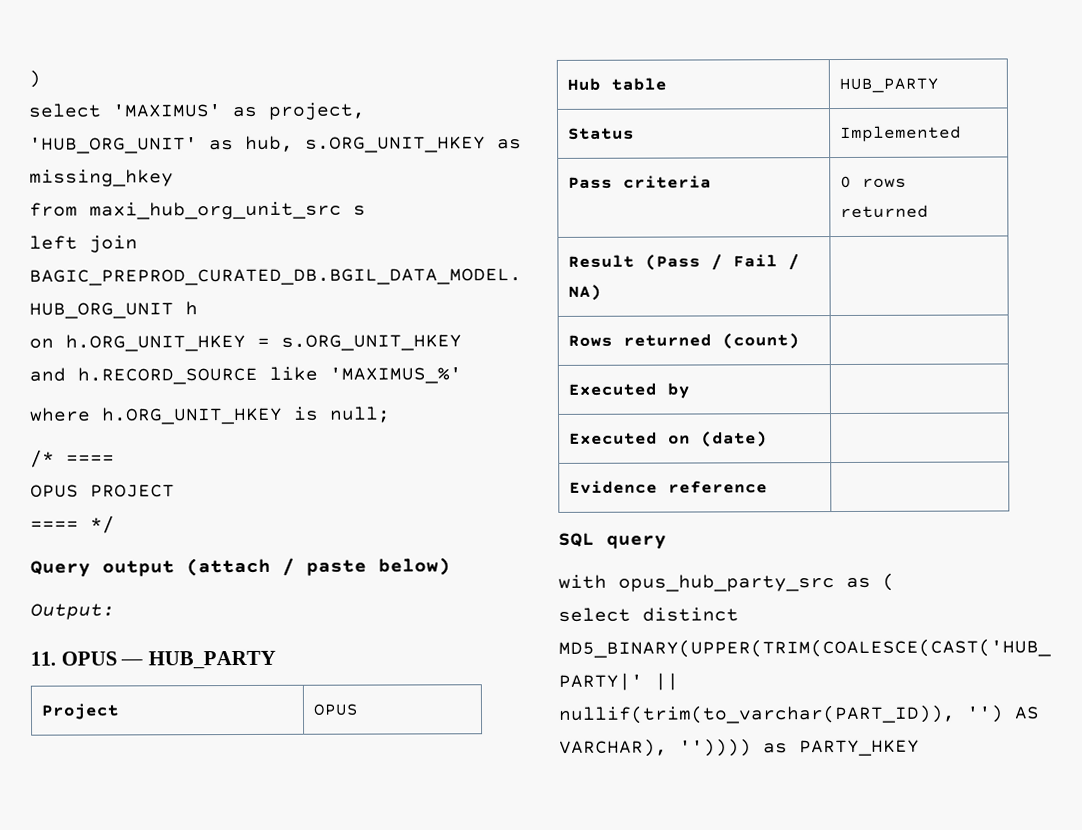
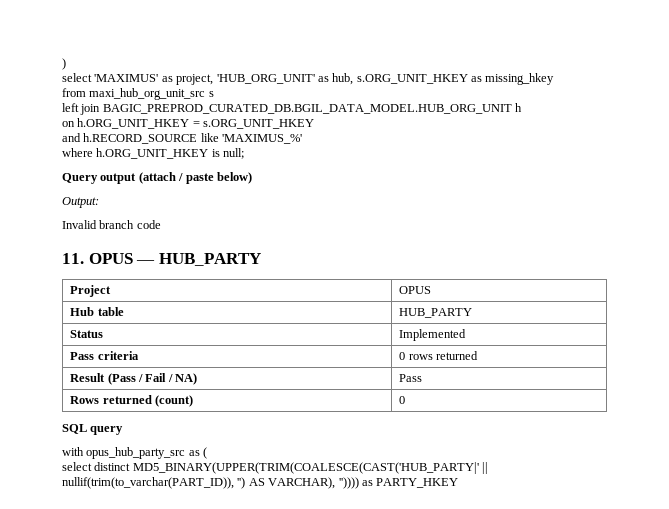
[30,449,115,468] [30,484,175,498] [30,515,115,534] // /* ==== // OPUS PROJECT // ==== */ -> (245, 153) none
(115, 611) none -> [62,220,161,229] // Invalid branch code
(602, 292) none -> [399,374,423,382] Pass
[567,382,690,399] [568,431,768,448] [568,480,768,494] // Executed by | // Executed on (date) | // Evidence reference | -> [399,396,406,404] 0

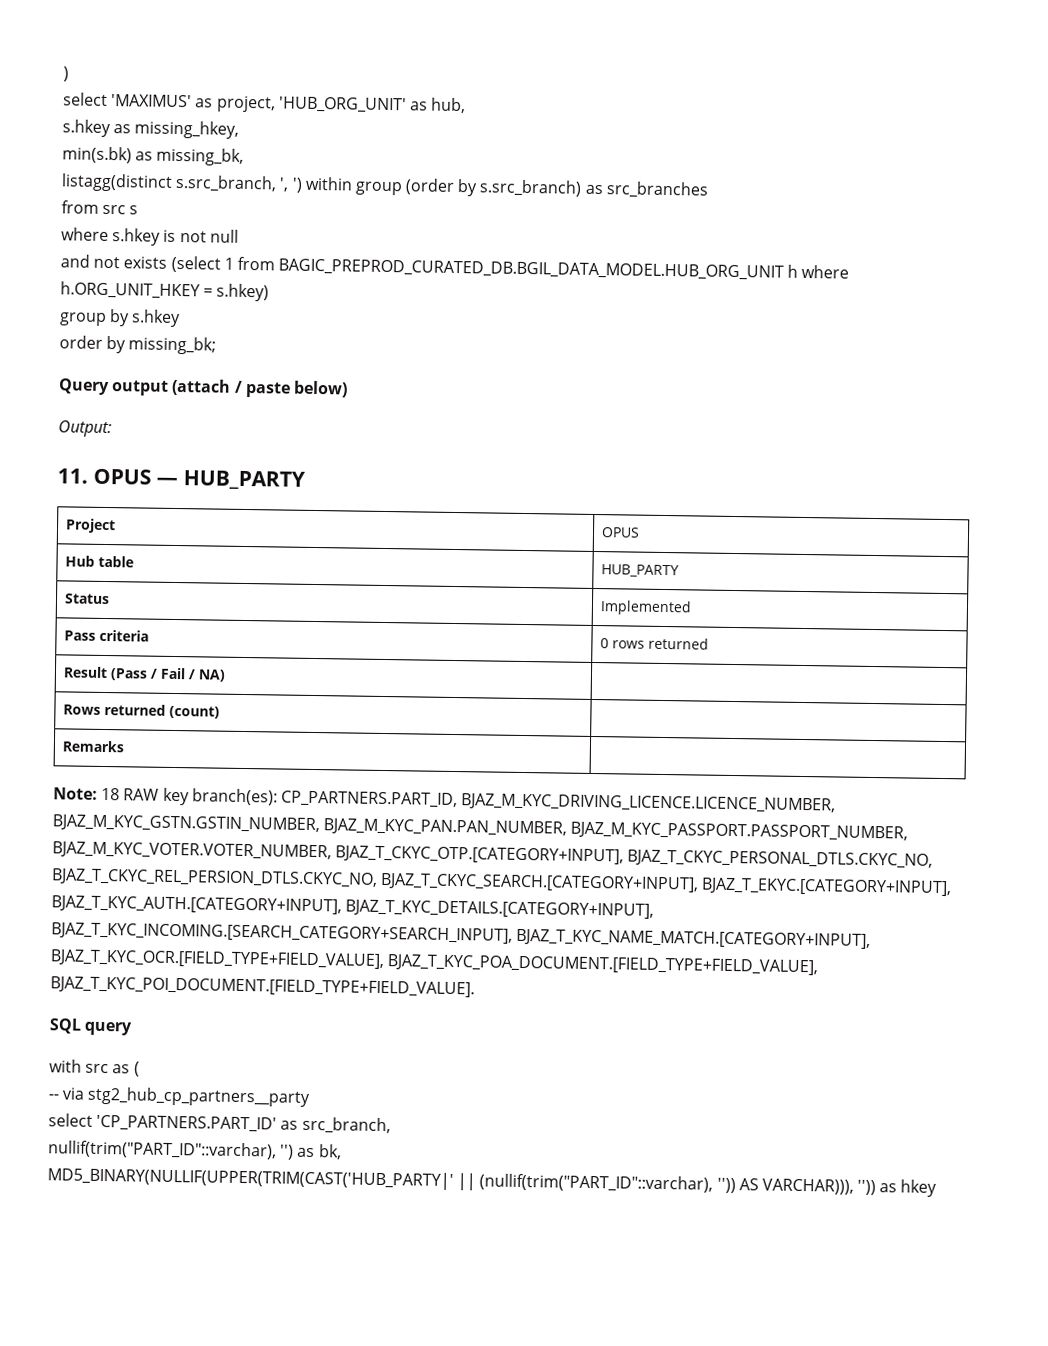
[356,73,555,85] [62,88,206,100] s.ORG_UNIT_HKEY as missing_hkey // from maxi_hub_org_unit_src -> [62,119,240,139] [62,146,245,166] [61,173,709,199] [61,200,127,215] // s.hkey as missing_hkey, // min(s.bk) as missing_bk, // listagg(distinct s.src_branch, ', ') within group (order by s.src_branch) as src_branches // from src
[62,103,101,115] left join -> [61,227,239,246] [60,254,275,273] where s.hkey is not null // and not exists (select 1 from
[62,121,75,127] // on -> [801,264,850,279] where
[203,119,315,129] [62,133,303,144] [62,148,245,159] s.ORG_UNIT_HKEY // and h.RECORD_SOURCE like 'MAXIMUS_%' // where h.ORG_UNIT_HKEY is null; -> [216,283,270,302] [59,309,182,328] [59,335,217,355] s.hkey) // group by s.hkey // order by missing_bk;
[62,220,161,229] // Invalid branch code -> (112, 429) none
[399,374,423,382] Pass -> (227, 675) none
[399,396,406,404] 0 -> [62,740,125,753] [53,787,837,814] [52,814,909,842] [52,841,934,869] [51,868,953,897] [51,895,655,919] [51,922,872,949] [50,949,819,976] [50,976,475,998] // Remarks | // Note: 18 RAW key branch(es): CP_PARTNERS.PART_ID, BJAZ_M_KYC_DRIVING_LICENCE.LICENCE_NUMBER, BJAZ_M_KYC_GSTN.GSTIN_NUMBER, BJAZ_M_KYC_PAN.PAN_NUMBER, BJAZ_M_KYC_PASSPORT.PASSPORT_NUMBER, BJAZ_M_KYC_VOTER.VOTER_NUMBER, BJAZ_T_CKYC_OTP.[CATEGORY+INPUT], BJAZ_T_CKYC_PERSONAL_DTLS.CKYC_NO, BJAZ_T_CKYC_REL_PERSION_DTLS.CKYC_NO, BJAZ_T_CKYC_SEARCH.[CATEGORY+INPUT], BJAZ_T_EKYC.[CATEGORY+INPUT], BJAZ_T_KYC_AUTH.[CATEGORY+INPUT], BJAZ_T_KYC_DETAILS.[CATEGORY+INPUT], BJAZ_T_KYC_INCOMING.[SEARCH_CATEGORY+SEARCH_INPUT], BJAZ_T_KYC_NAME_MATCH.[CATEGORY+INPUT], BJAZ_T_KYC_OCR.[FIELD_TYPE+FIELD_VALUE], BJAZ_T_KYC_POA_DOCUMENT.[FIELD_TYPE+FIELD_VALUE], BJAZ_T_KYC_POI_DOCUMENT.[FIELD_TYPE+FIELD_VALUE].
[86,447,186,459] opus_hub_party_src -> [85,1063,110,1074] src
[62,462,489,474] [62,477,459,489] select distinct MD5_BINARY(UPPER(TRIM(COALESCE(CAST('HUB_PARTY|' || nullif(trim(to_varchar(PART_ID)), '') AS VARCHAR), '')))) as PARTY_HKEY -> [48,1086,312,1107] [48,1113,391,1135] [48,1140,342,1160] [47,1167,938,1197] -- via stg2_hub_cp_partners__party // select 'CP_PARTNERS.PART_ID' as src_branch, // nullif(trim("PART_ID"::varchar), '') as bk, // MD5_BINARY(NULLIF(UPPER(TRIM(CAST('HUB_PARTY|' || (nullif(trim("PART_ID"::varchar), '')) AS VARCHAR))), '')) as hkey

